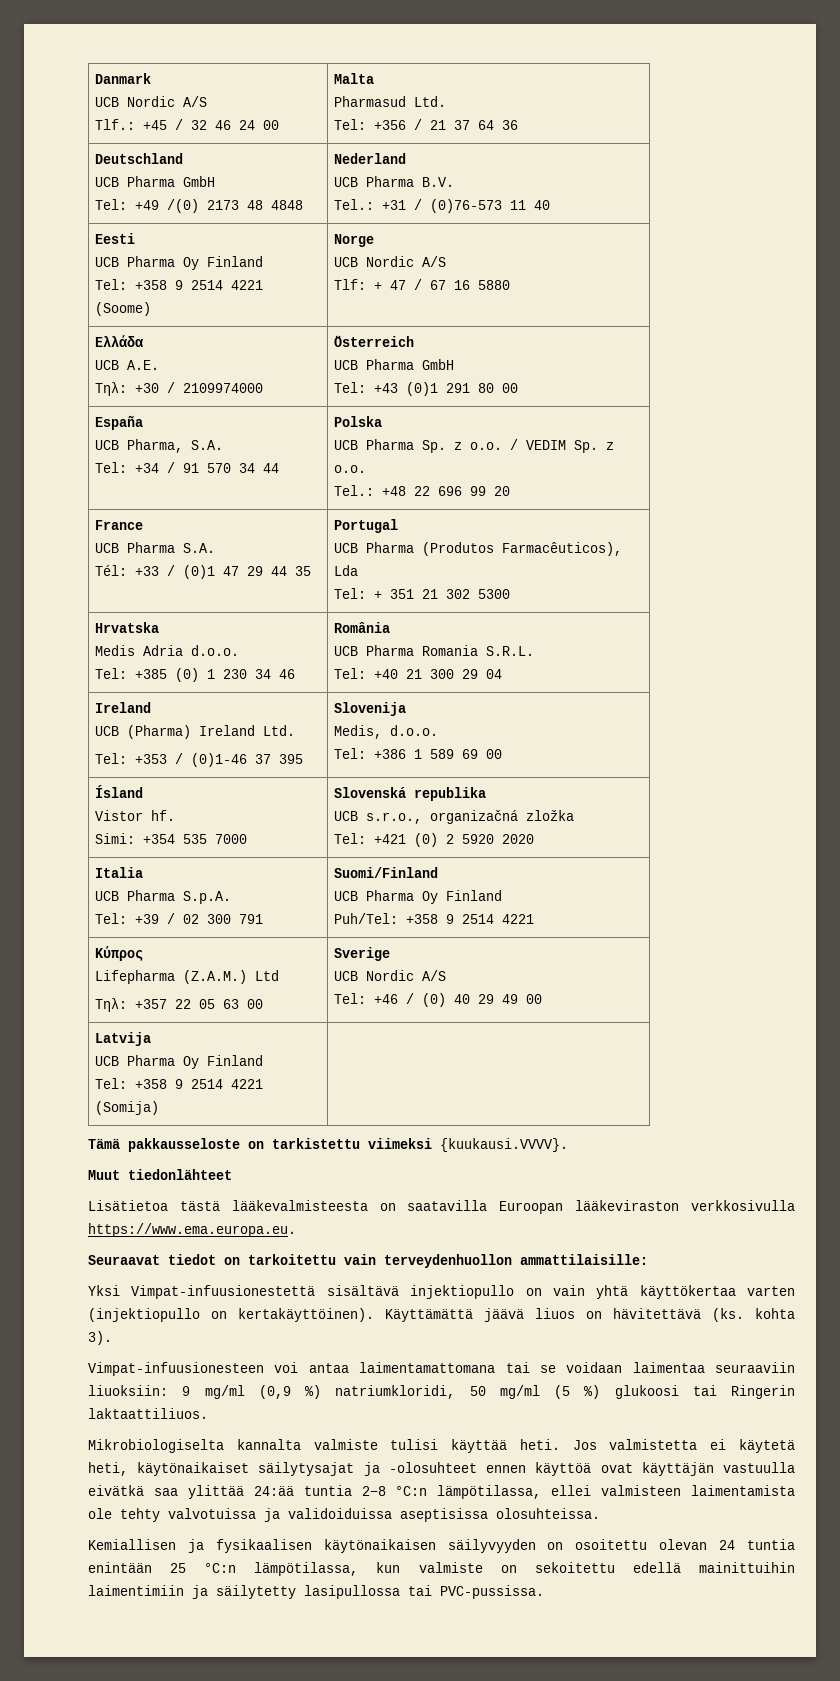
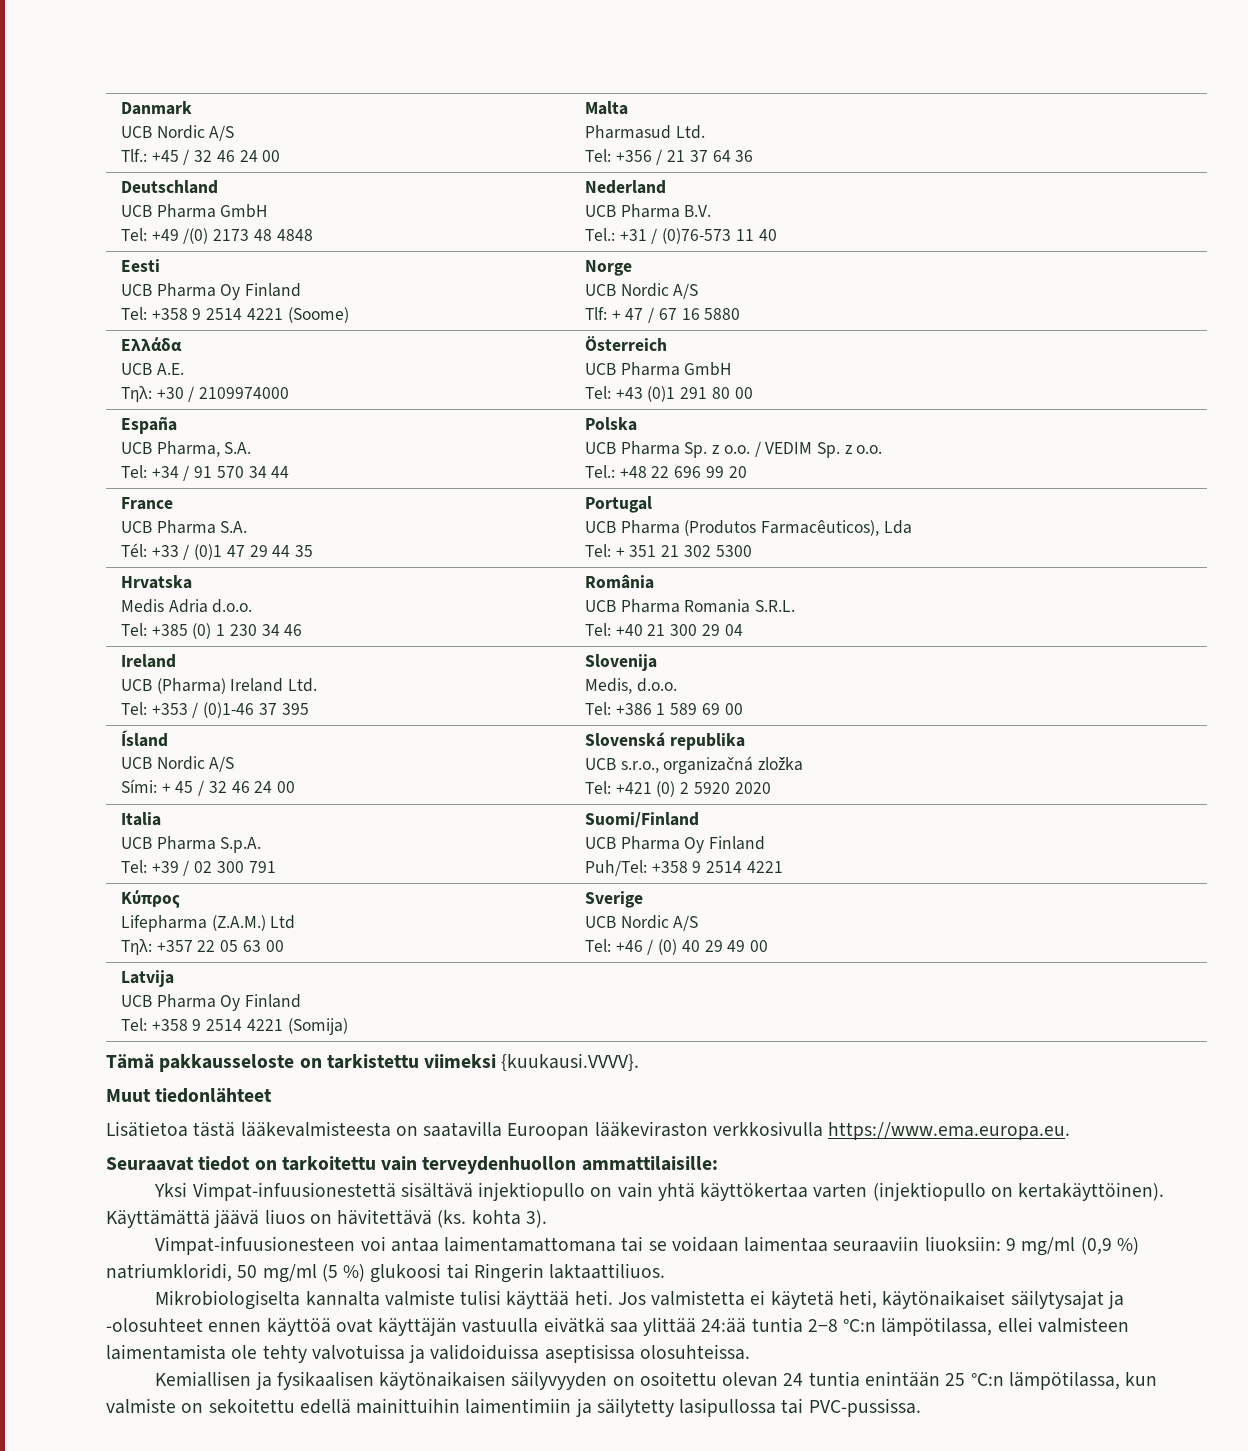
[95,810,176,821] [95,833,248,844] Vistor hf. // Simi: +354 535 7000 -> [120,756,235,772] [120,779,296,796] UCB Nordic A/S // Sími: + 45 / 32 46 24 00

